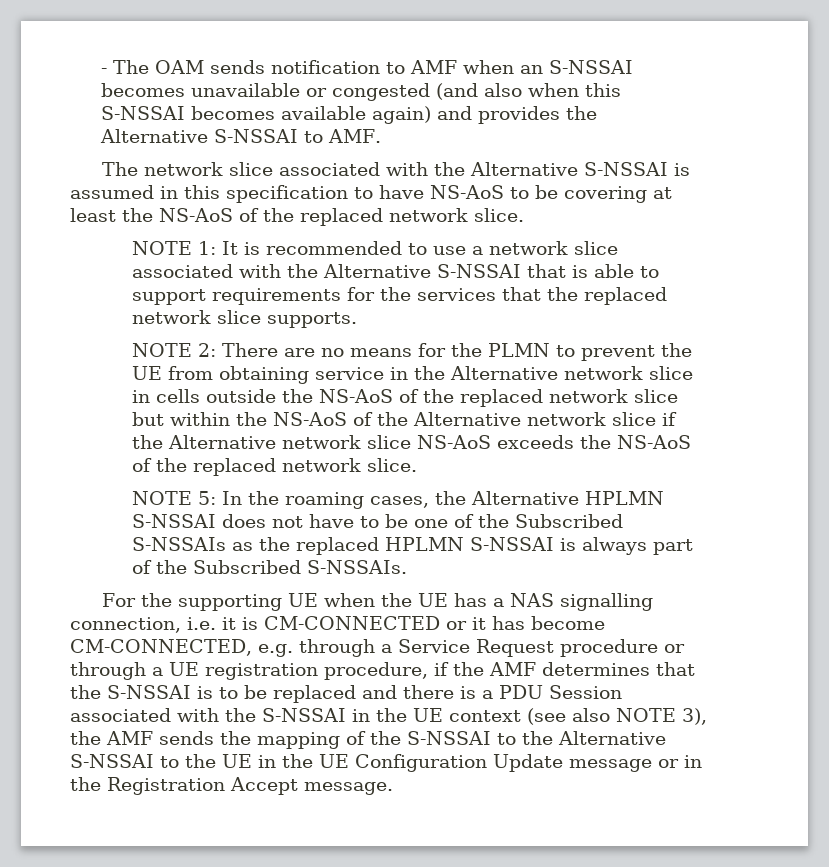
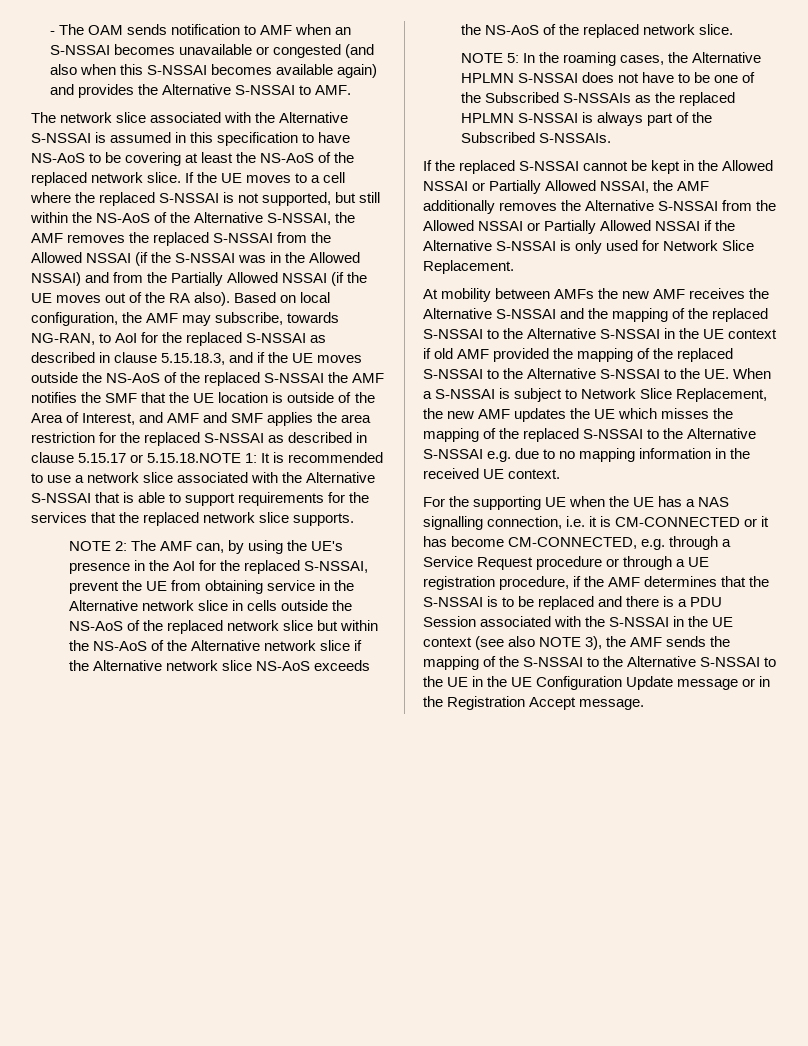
[132,241,193,255] // NOTE -> [185,172,346,183] [30,192,381,206] [30,212,356,225] [31,232,332,246] [31,252,361,266] [31,272,368,286] [31,292,331,306] [31,312,340,326] [31,332,327,346] [31,352,363,365] [31,372,385,386] [31,392,375,403] [31,412,372,426] [31,432,368,446] [31,452,242,463] If the UE moves to a cell where the replaced S-NSSAI is not supported, but still within the NS-AoS of the Alternative S-NSSAI, the AMF removes the replaced S-NSSAI from the Allowed NSSAI (if the S-NSSAI was in the Allowed NSSAI) and from the Partially Allowed NSSAI (if the UE moves out of the RA also). Based on local configuration, the AMF may subscribe, towards NG-RAN, to AoI for the replaced S-NSSAI as described in clause 5.15.18.3, and if the UE moves outside the NS-AoS of the replaced S-NSSAI the AMF notifies the SMF that the UE location is outside of the Area of Interest, and AMF and SMF applies the area restriction for the replaced S-NSSAI as described in clause 5.15.17 or 5.15.18.NOTE
[222,343,576,357] There are no means for the PLMN to -> [131,540,344,554] [68,560,369,574] The AMF can, by using the UE's presence in the AoI for the replaced S-NSSAI,
(408, 567) none -> [423,160,774,174] [423,180,710,194] [423,200,777,214] [423,220,736,234] [423,240,755,254] [423,260,514,274] [423,288,770,302] [423,308,769,322] [423,328,778,339] [423,348,734,362] [423,368,772,379] [423,388,768,402] [423,408,734,422] [423,428,757,442] [423,448,751,462] [423,468,561,479] // If the replaced S-NSSAI cannot be kept in the Allowed NSSAI or Partially Allowed NSSAI, the AMF additionally removes the Alternative S-NSSAI from the Allowed NSSAI or Partially Allowed NSSAI if the Alternative S-NSSAI is only used for Network Slice Replacement. // At mobility between AMFs the new AMF receives the Alternative S-NSSAI and the mapping of the replaced S-NSSAI to the Alternative S-NSSAI in the UE context if old AMF provided the mapping of the replaced S-NSSAI to the Alternative S-NSSAI to the UE. When a S-NSSAI is subject to Network Slice Replacement, the new AMF updates the UE which misses the mapping of the replaced S-NSSAI to the Alternative S-NSSAI e.g. due to no mapping information in the received UE context.

